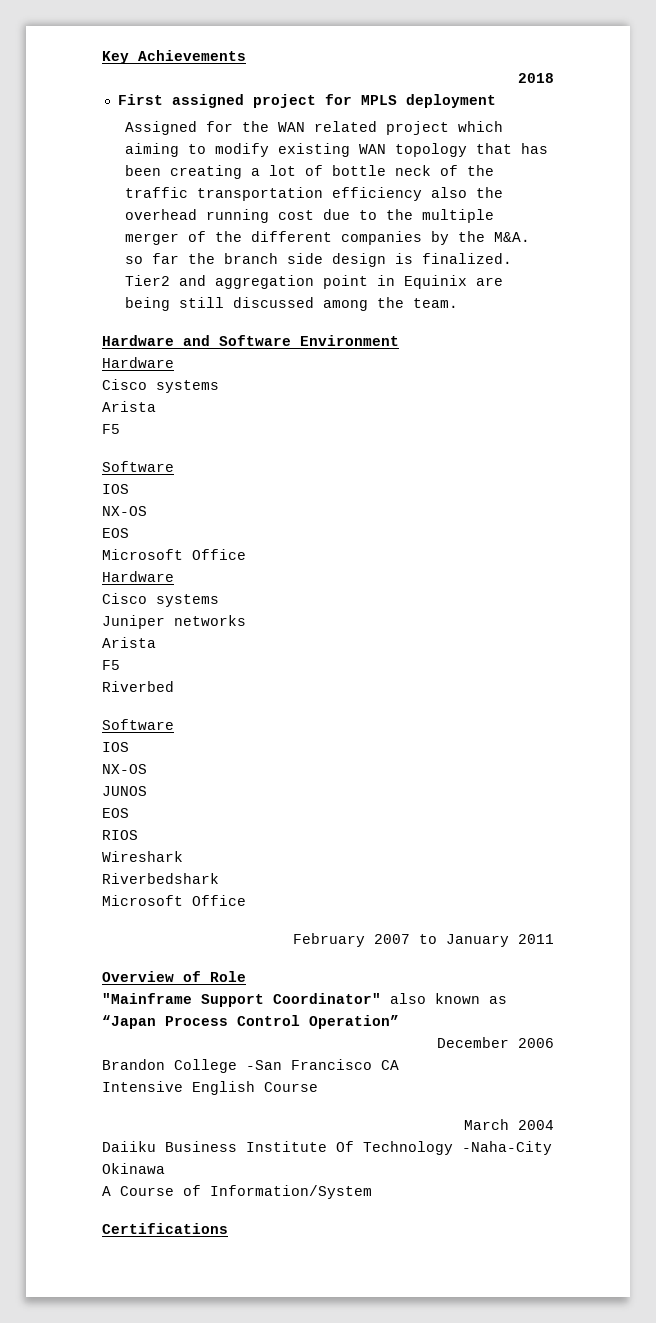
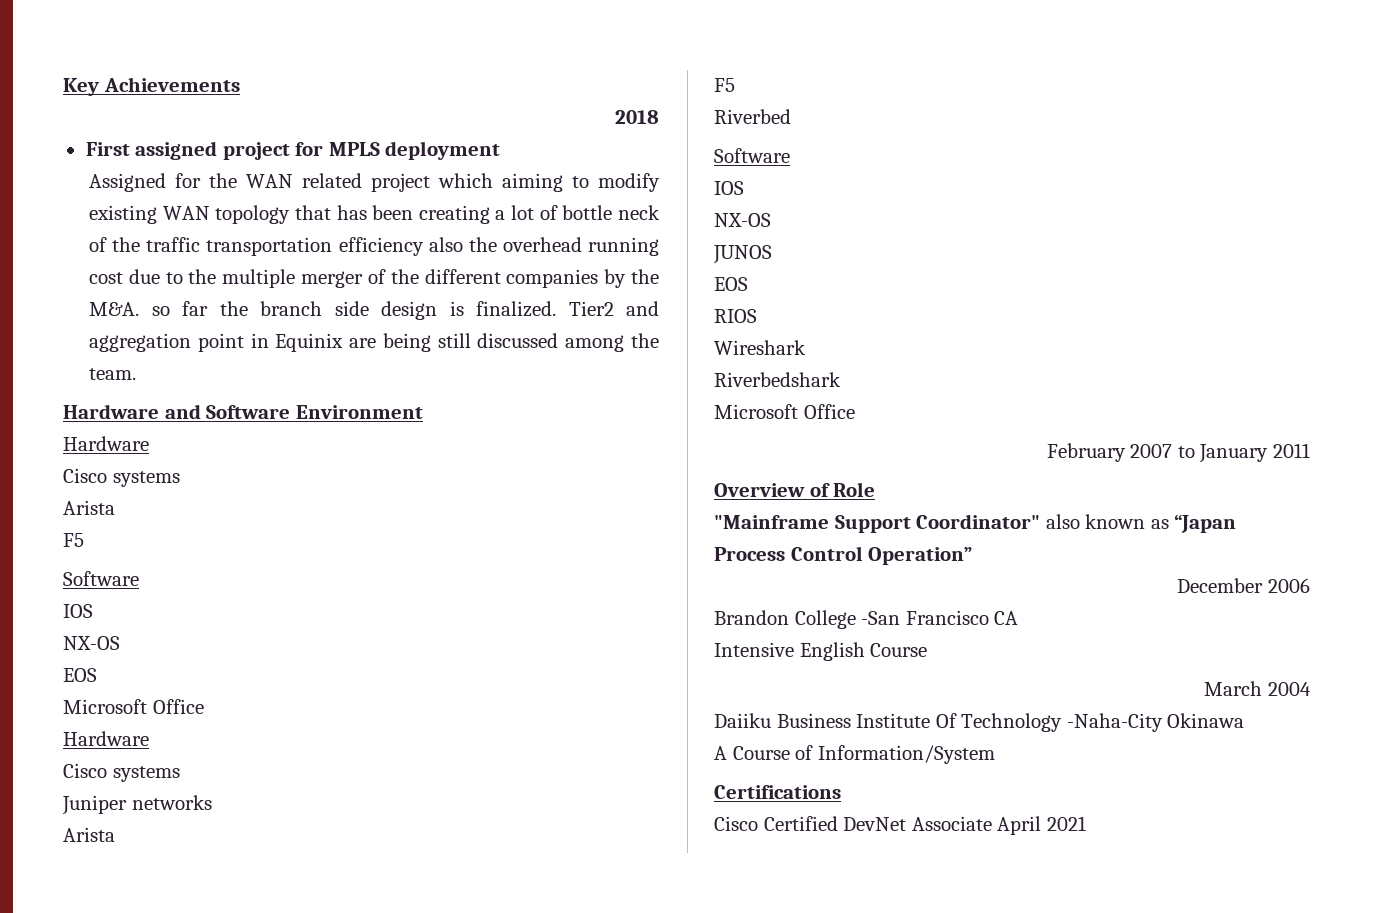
(228, 1228) none -> [714,816,1086,835] // Cisco Certified DevNet Associate April 2021

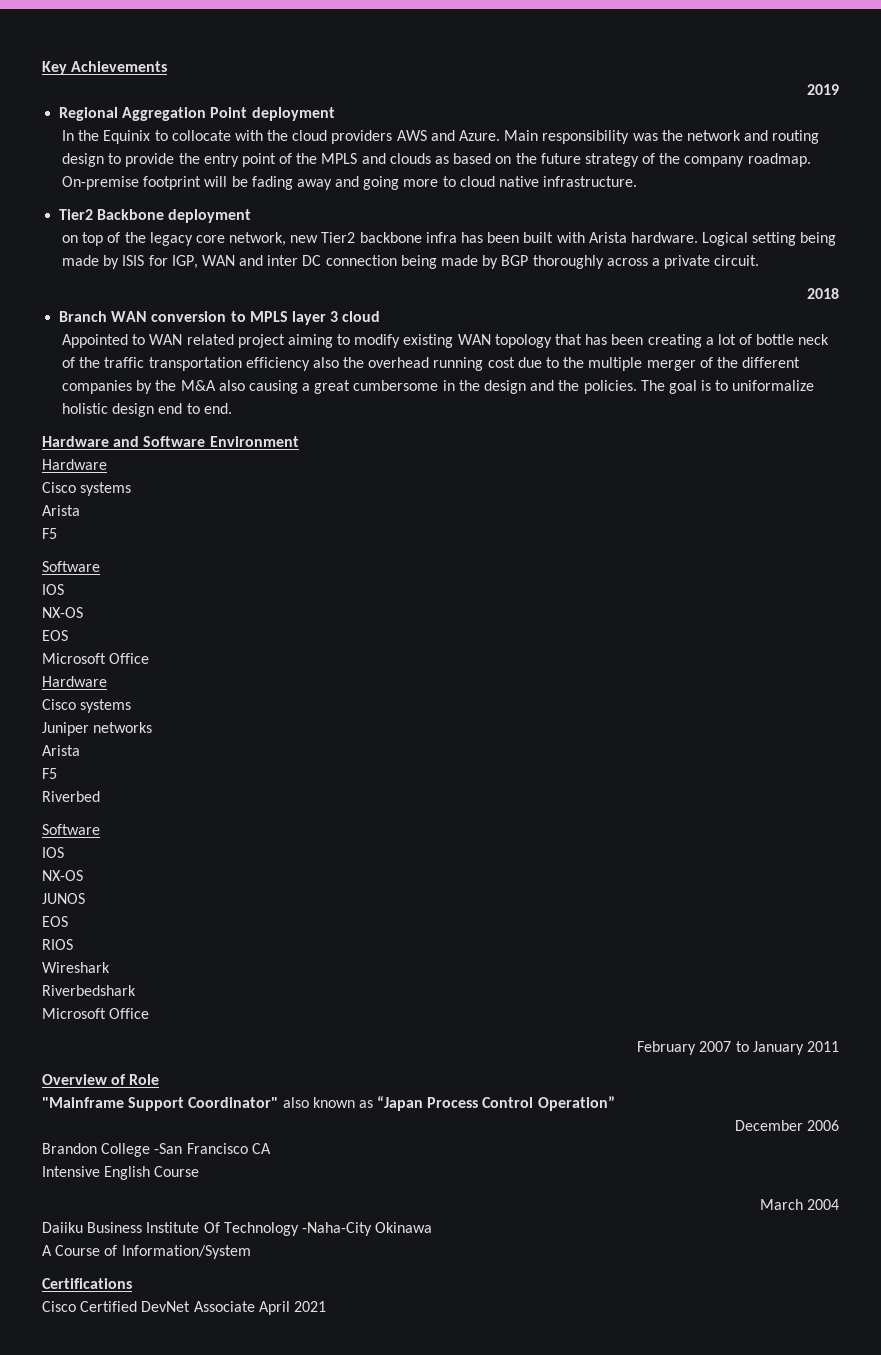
[615,110,659,124] [85,141,501,160] [89,173,238,192] 2018 // First assigned project for MPLS deployment // Assigned for the -> [807,84,839,95] [59,107,335,121] [61,130,820,144] [61,153,811,167] [61,176,638,190] [59,209,252,223] [61,232,837,246] [61,255,760,269] [807,288,839,299] [59,311,381,325] [61,334,146,348] 2019 // Regional Aggregation Point deployment // In the Equinix to collocate with the cloud providers AWS and Azure. Main responsibility was the network and routing design to provide the entry point of the MPLS and clouds as based on the future strategy of the company roadmap. On-premise footprint will be fading away and going more to cloud native infrastructure. // Tier2 Backbone deployment // on top of the legacy core network, new Tier2 backbone infra has been built with Arista hardware. Logical setting being made by ISIS for IGP, WAN and inter DC connection being made by BGP thoroughly across a private circuit. // 2018 // Branch WAN conversion to MPLS layer 3 cloud // Appointed to
[438,173,494,188] which -> (285, 341) none
[89,301,659,320] [89,333,659,352] [89,368,137,380] M&A. so far the branch side design is finalized. Tier2 and aggregation point in Equinix are being still discussed among the team. -> [180,380,815,394] [61,403,232,417] M&A also causing a great cumbersome in the design and the policies. The goal is to uniformalize holistic design end to end.

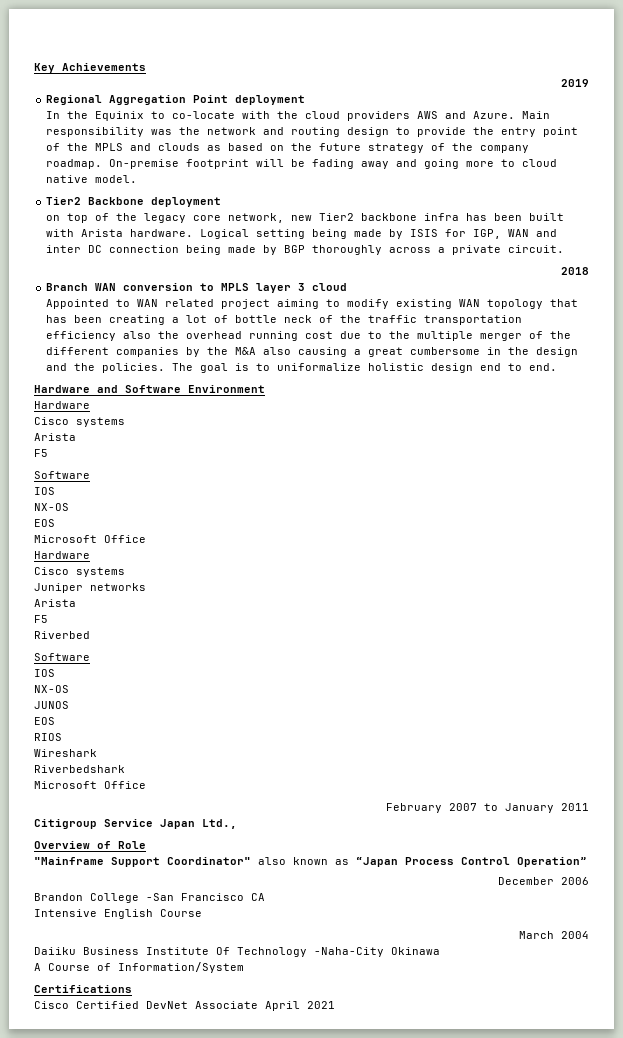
[171,130,231,141] collocate -> [172,111,236,119] co-locate
[543,176,638,187] infrastructure. -> [95,175,138,183] model.
(839, 1046) none -> [34,819,237,829] // Citigroup Service Japan Ltd.,

